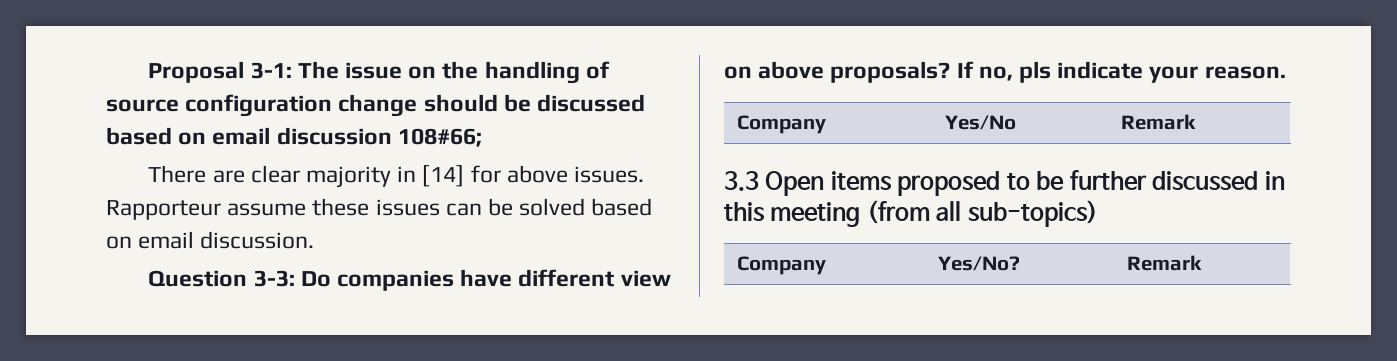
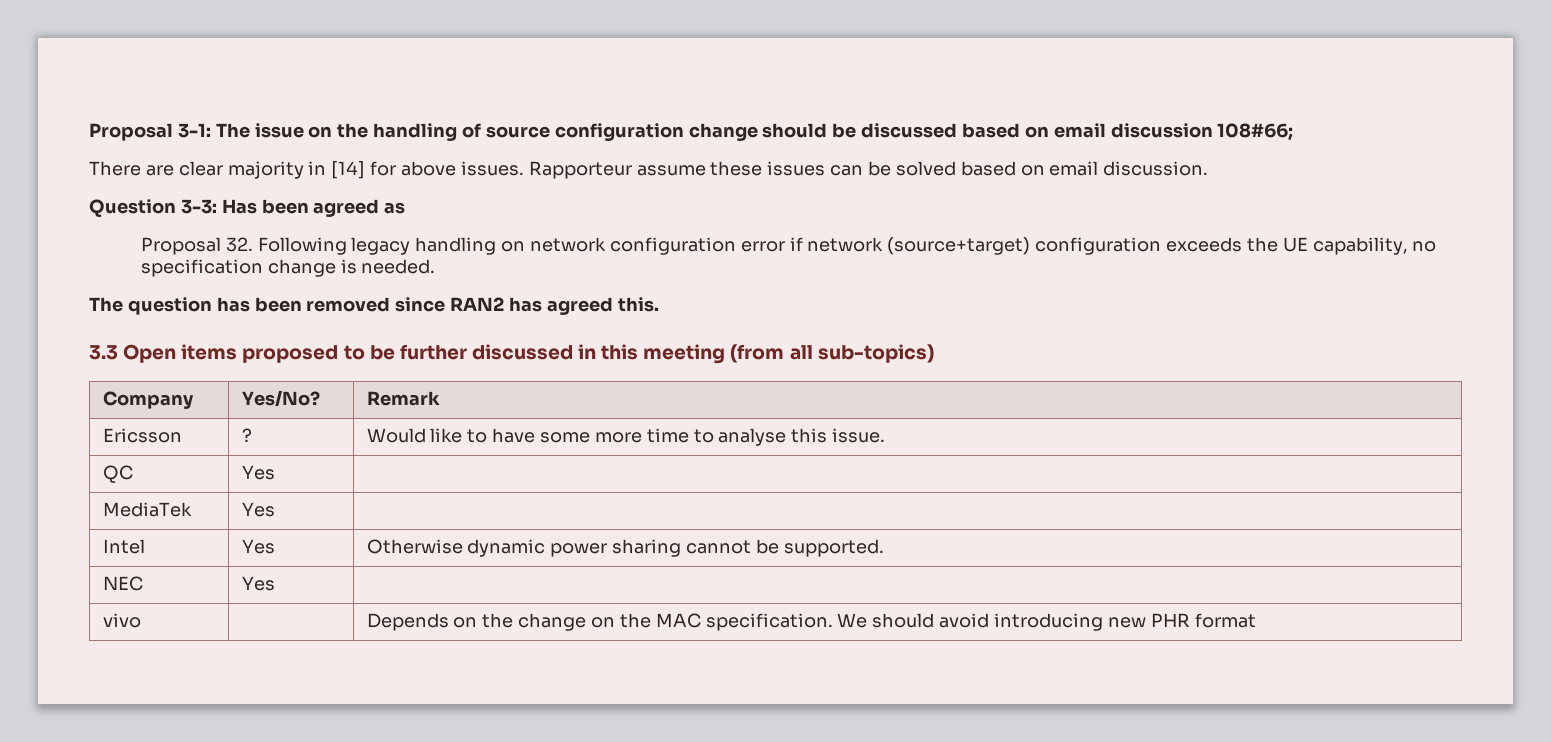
[300,269,671,291] [724,61,1286,83] [737,115,827,134] [945,115,1017,130] [1121,114,1197,130] Do companies have different view on above proposals? If no, pls indicate your reason. // Company | Yes/No | Remark -> [221,199,406,217] [140,237,1437,255] [140,259,436,277] [89,297,659,315] Has been agreed as // Proposal 32. Following legacy handling on network configuration error if network (source+target) configuration exceeds the UE capability, no specification change is needed. // The question has been removed since RAN2 has agreed this.
(1203, 263) none -> [102,428,182,443] [241,428,252,442] [366,428,886,446] [102,465,133,483] [241,465,275,480] [102,502,192,517] [241,502,275,517] [102,539,145,554] [241,539,275,554] [366,539,884,557] [102,576,143,591] [241,576,275,591] [102,613,141,628] [366,613,1256,631] // Ericsson | ? | Would like to have some more time to analyse this issue. // QC | Yes | // MediaTek | Yes | // Intel | Yes | Otherwise dynamic power sharing cannot be supported. // NEC | Yes | // vivo | | Depends on the change on the MAC specification. We should avoid introducing new PHR format

